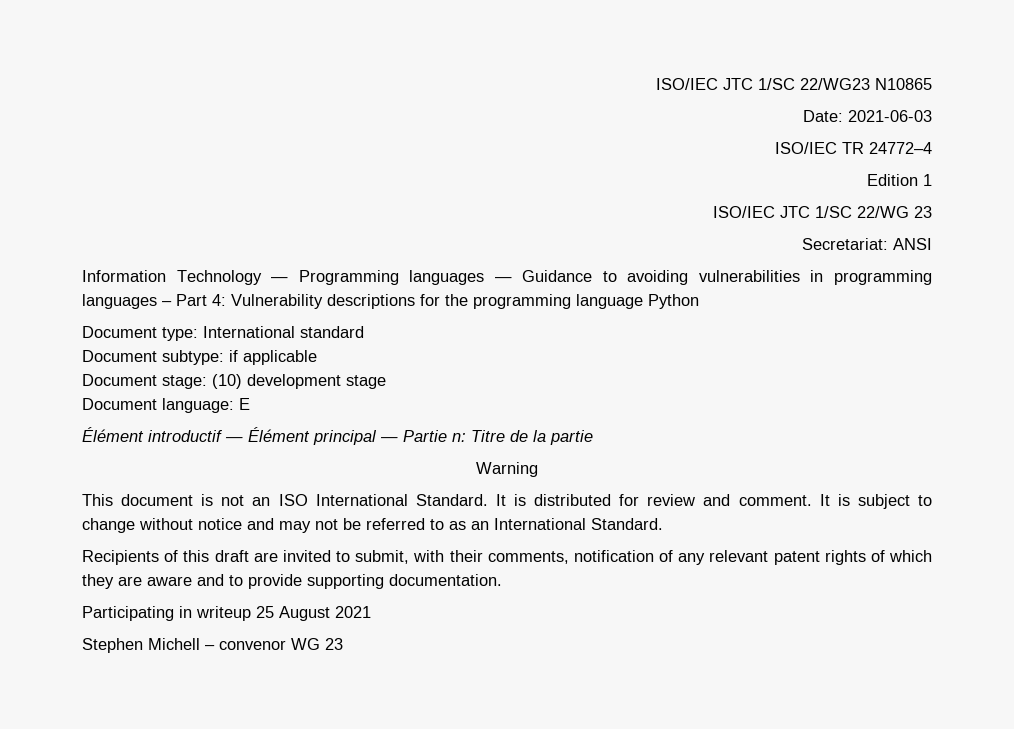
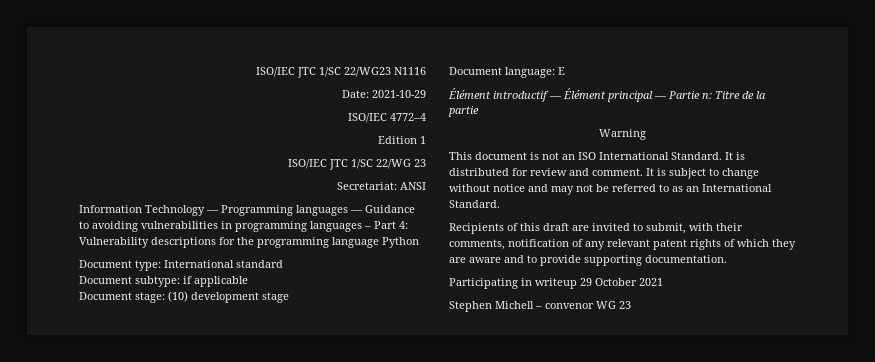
[875,78,932,90] N10865 -> [394,67,426,75] N1116
[848,110,932,122] [775,142,932,154] 2021-06-03 // ISO/IEC TR 24772–4 -> [372,90,426,98] [348,113,426,123] 2021-10-29 // ISO/IEC 4772–4
[256,606,330,621] 25 August -> [580,278,637,286] 29 October

